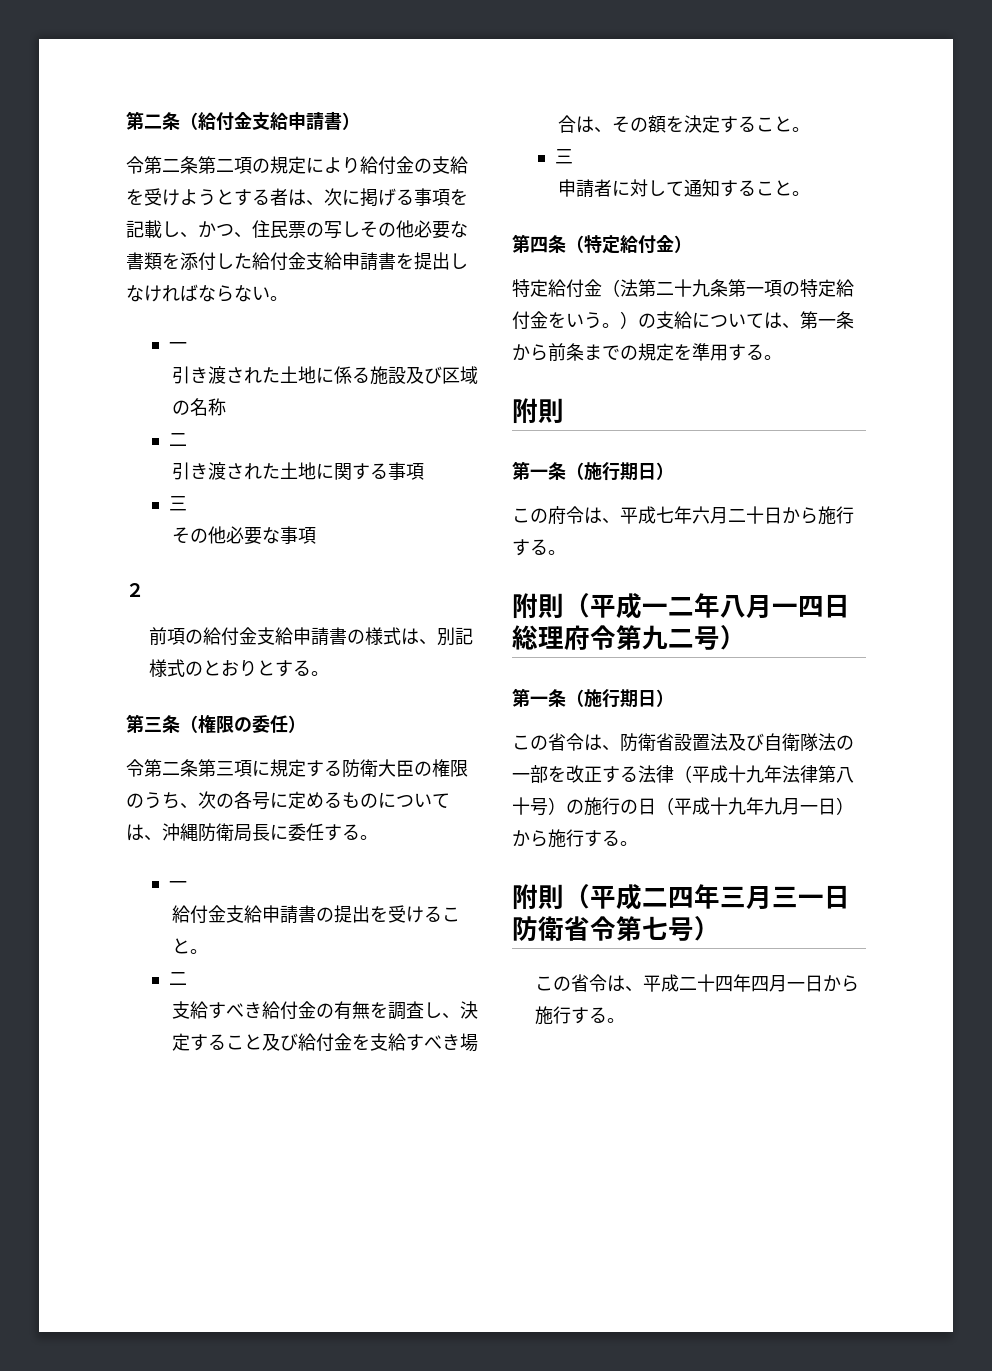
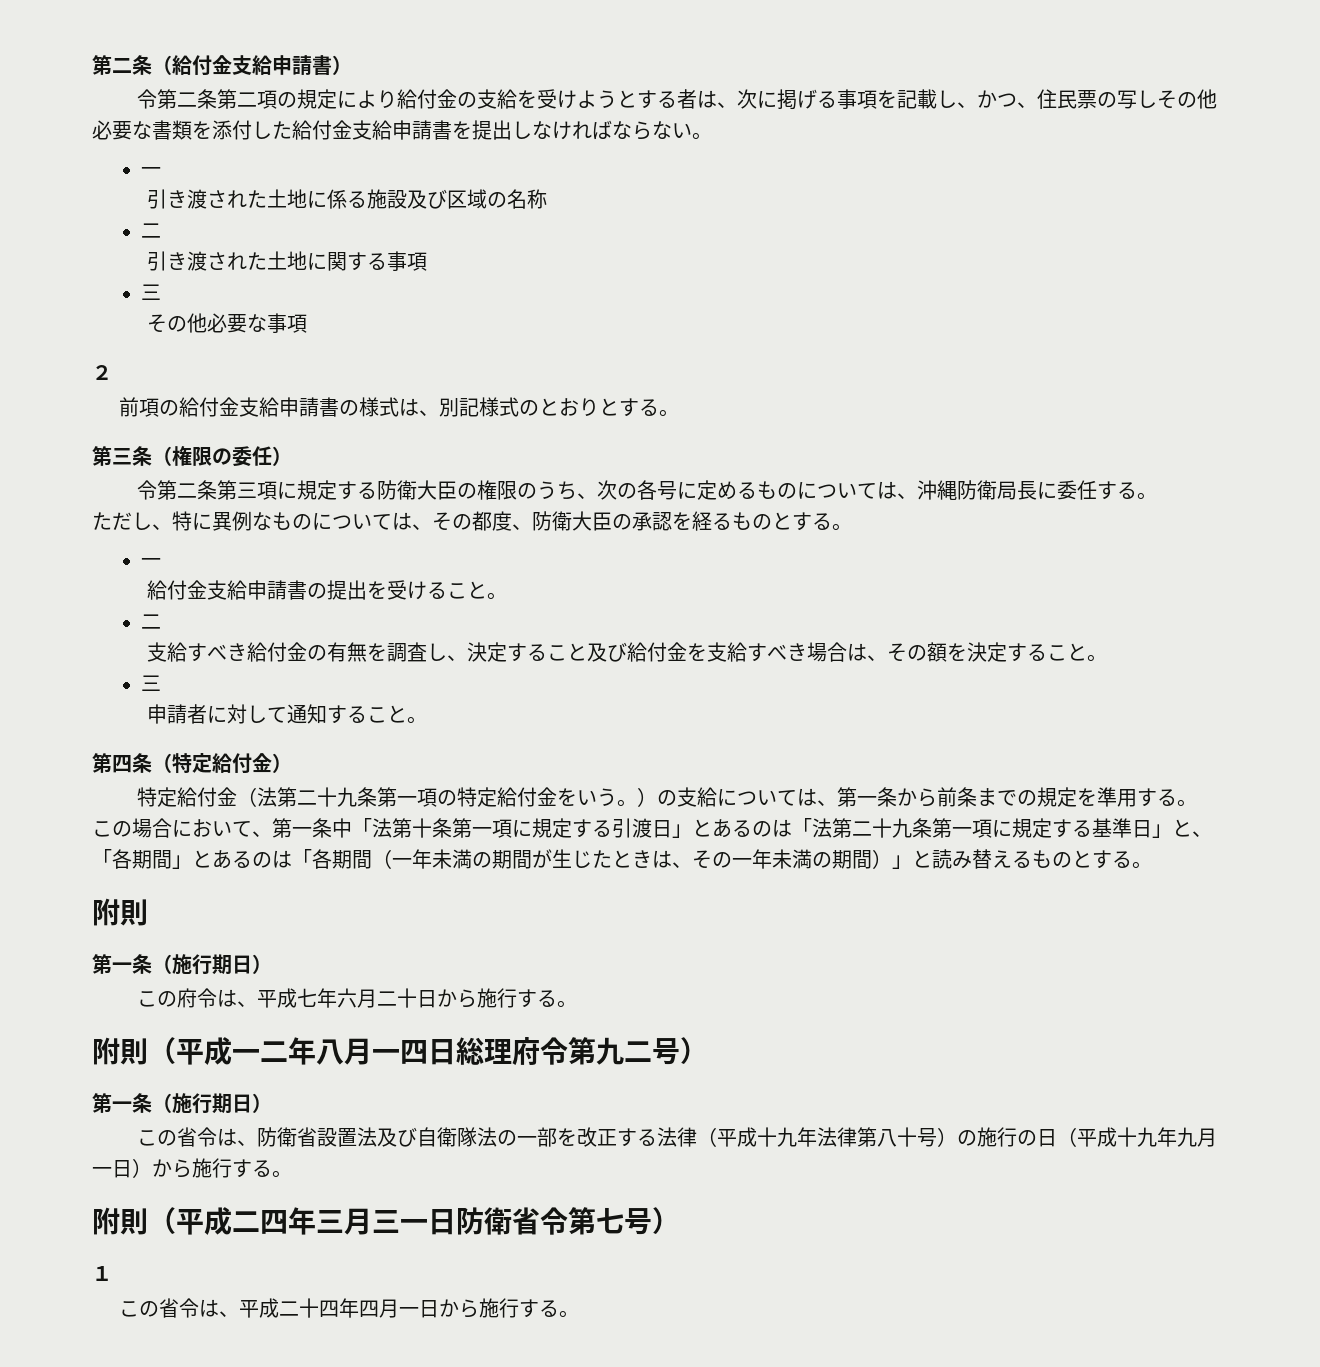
(378, 837) none -> [92,511,852,531] // ただし、特に異例なものについては、その都度、防衛大臣の承認を経るものとする。
(782, 357) none -> [92,818,1212,838] [92,849,1152,869] // この場合において、第一条中「法第十条第一項に規定する引渡日」とあるのは「法第二十九条第一項に規定する基準日」と、「各期間」とあるのは「各期間（一年未満の期間が生じたときは、その一年未満の期間）」と読み替えるものとする。
(720, 928) none -> [92,1266,112,1281] // １

